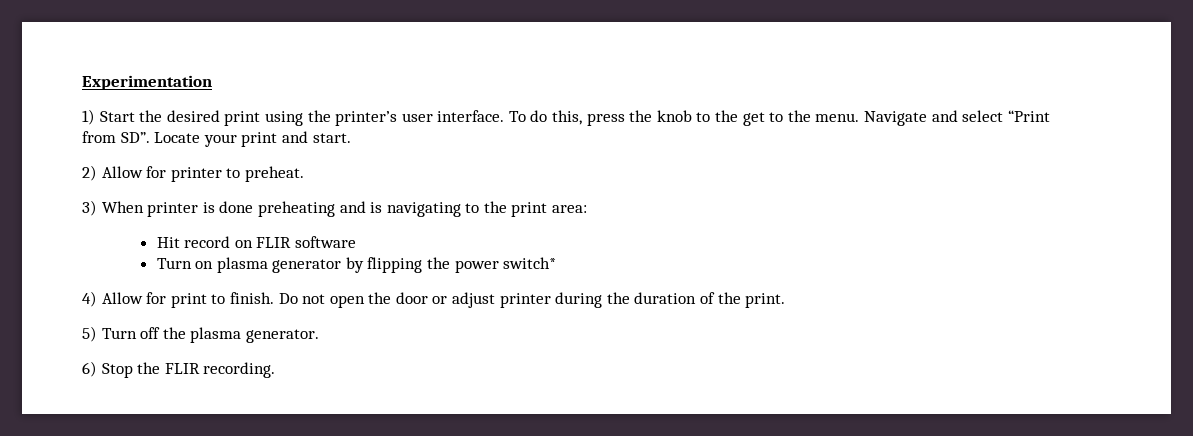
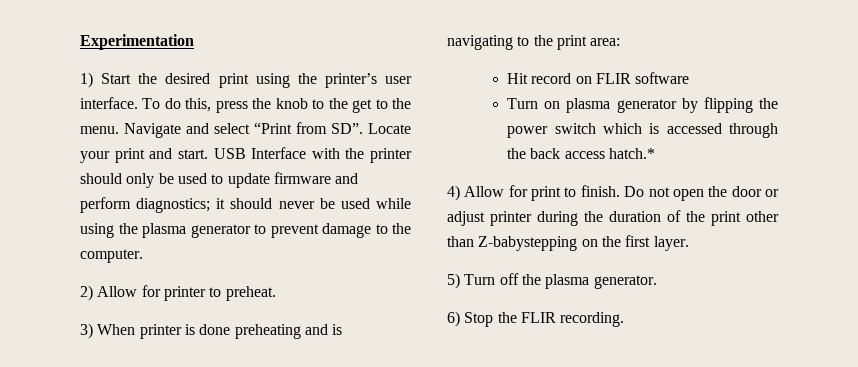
(351, 138) none -> [213,147,412,163] [80,172,359,188] [80,197,411,213] [80,223,411,238] [80,249,143,263] USB Interface with the printer should only be used to update firmware and perform diagnostics; it should never be used while using the plasma generator to prevent damage to the computer.
[503,257,557,269] switch* -> [554,123,778,138] [507,148,656,159] switch which is accessed through the back access hatch.*
[745,293,786,308] print. -> [711,211,779,226] [447,235,689,251] print other than Z-babystepping on the first layer.

